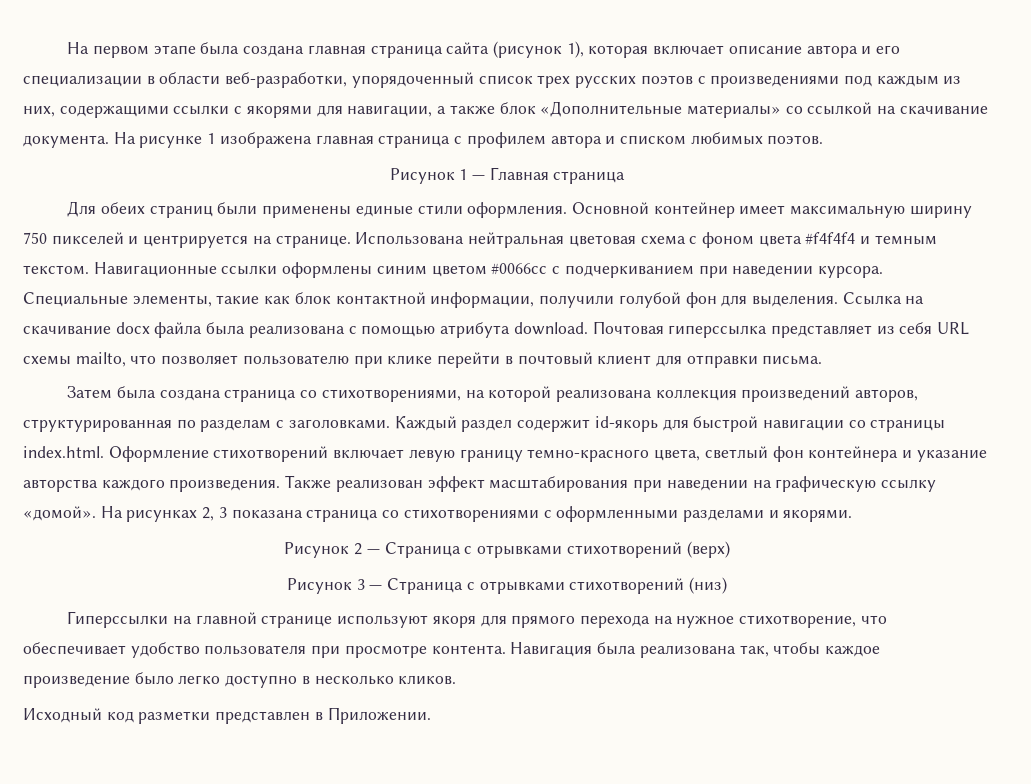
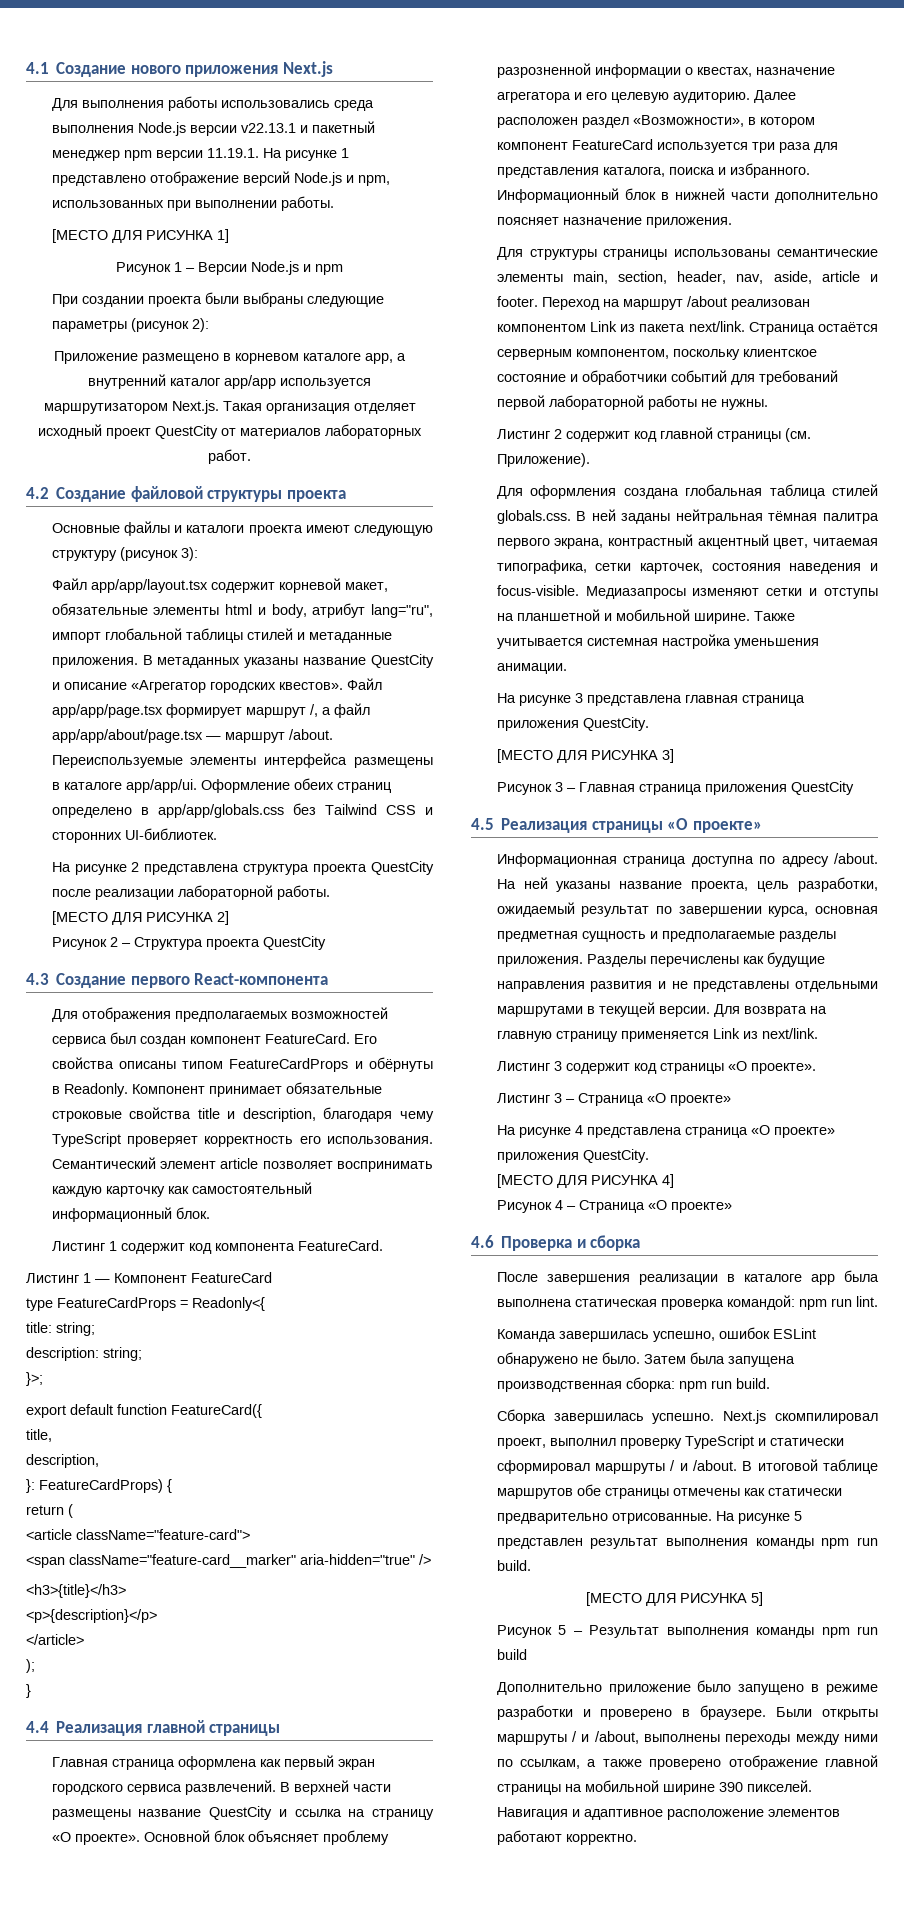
[67,41,901,58] [23,72,962,88] [23,101,988,118] [23,132,824,148] [389,167,626,184] [67,201,972,218] [23,232,937,248] [23,262,883,278] [23,292,925,308] [23,321,970,338] [23,352,823,368] [67,386,919,402] [23,416,946,432] [23,446,987,462] [23,475,936,492] [23,506,853,522] [284,541,730,558] [286,577,728,594] [67,611,887,628] [23,642,880,658] [23,672,457,688] [23,707,431,724] На первом этапе была создана главная страница сайта (рисунок 1), которая включает описание автора и его специализации в области веб-разработки, упорядоченный список трех русских поэтов с произведениями под каждым из них, содержащими ссылки с якорями для навигации, а также блок «Дополнительные материалы» со ссылкой на скачивание документа. На рисунке 1 изображена главная страница с профилем автора и списком любимых поэтов. // Рисунок 1 — Главная страница // Для обеих страниц были применены единые стили оформления. Основной контейнер имеет максимальную ширину 750 пикселей и центрируется на странице. Использована нейтральная цветовая схема с фоном цвета #f4f4f4 и темным текстом. Навигационные ссылки оформлены синим цветом #0066cc с подчеркиванием при наведении курсора. Специальные элементы, такие как блок контактной информации, получили голубой фон для выделения. Ссылка на скачивание docx файла была реализована с помощью атрибута download. Почтовая гиперссылка представляет из себя URL схемы mailto, что позволяет пользователю при клике перейти в почтовый клиент для отправки письма. // Затем была создана страница со стихотворениями, на которой реализована коллекция произведений авторов, структурированная по разделам с заголовками. Каждый раздел содержит id-якорь для быстрой навигации со страницы index.html. Оформление стихотворений включает левую границу темно-красного цвета, светлый фон контейнера и указание авторства каждого произведения. Также реализован эффект масштабирования при наведении на графическую ссылку «домой». На рисунках 2, 3 показана страница со стихотворениями с оформленными разделами и якорями. // Рисунок 2 — Страница с отрывками стихотворений (верх) // Рисунок 3 — Страница с отрывками стихотворений (низ) // Гиперссылки на главной странице используют якоря для прямого перехода на нужное стихотворение, что обеспечивает удобство пользователя при просмотре контента. Навигация была реализована так, чтобы каждое произведение было легко доступно в несколько кликов. // Исходный код разметки представлен в Приложении. -> [26,61,334,77] [51,96,374,111] [51,121,375,136] [51,148,349,161] [51,171,390,186] [51,196,334,211] [51,229,229,243] [116,261,343,275] [51,292,384,307] [51,318,209,332] [54,351,406,364] [88,374,371,389] [43,400,416,414] [38,424,422,439] [208,449,251,464] [26,486,347,502] [51,521,433,536] [51,547,198,561] [51,578,388,593] [51,603,433,618] [51,628,392,643] [51,654,434,668] [51,678,382,693] [51,703,370,718] [51,729,333,743] [51,753,433,768] [51,778,391,793] [51,803,433,818] [51,828,217,843] [51,861,434,875] [51,885,330,900] [51,911,229,925] [51,936,326,950] [26,973,329,988] [51,1007,388,1022] [51,1032,377,1047] [51,1057,433,1072] [51,1082,382,1097] [51,1107,434,1122] [51,1133,433,1147] [51,1157,433,1172] [51,1182,312,1197] [51,1207,210,1222] [51,1240,383,1254] [26,1272,272,1283] [26,1297,265,1311] [26,1322,95,1336] [26,1347,142,1361] [26,1372,43,1386] [26,1404,262,1418] [26,1429,52,1442] [26,1454,99,1468] [26,1479,172,1493] [26,1504,73,1518] [26,1529,250,1540] [26,1554,431,1568] [26,1584,126,1598] [26,1609,157,1623] [26,1634,84,1645] [26,1659,35,1673] [26,1684,31,1698] [26,1720,281,1736] [51,1755,375,1770] [51,1780,391,1795] [51,1806,434,1820] [51,1830,389,1845] [496,63,835,78] [496,90,796,103] [496,115,815,128] [496,139,838,153] [496,163,810,178] [496,188,878,203] [496,217,732,228] [496,247,878,260] [496,271,878,284] [496,296,810,310] [496,321,878,335] [496,349,817,360] [496,370,838,385] [496,395,768,410] [496,427,811,442] [496,453,590,467] [496,484,878,499] [496,509,879,524] [496,534,878,549] [496,560,878,574] [496,585,878,599] [496,609,795,624] [496,634,819,649] [496,663,567,674] [496,693,805,706] [496,717,649,731] [496,749,674,763] [496,781,854,795] [471,818,763,833] [496,853,878,867] [496,877,878,892] [496,902,878,917] [496,931,836,942] [496,952,825,967] [496,981,878,992] [496,1002,827,1017] [496,1028,818,1042] [496,1061,816,1074] [496,1093,731,1106] [496,1125,835,1138] [496,1149,649,1163] [496,1174,674,1188] [496,1200,732,1213] [471,1235,641,1251] [496,1270,879,1285] [496,1295,878,1310] [496,1327,816,1342] [496,1352,795,1367] [496,1377,770,1392] [496,1409,878,1424] [496,1435,844,1449] [496,1459,878,1474] [496,1484,842,1499] [496,1511,802,1524] [496,1537,878,1549] [496,1560,531,1571] [586,1592,763,1606] [496,1625,878,1638] [496,1649,527,1660] [496,1680,878,1695] [496,1705,878,1720] [496,1731,878,1745] [496,1755,878,1770] [496,1780,812,1795] [496,1807,840,1820] [496,1830,637,1845] 4.1 Создание нового приложения Next.js // Для выполнения работы использовались среда выполнения Node.js версии v22.13.1 и пакетный менеджер npm версии 11.19.1. На рисунке 1 представлено отображение версий Node.js и npm, использованных при выполнении работы. // [МЕСТО ДЛЯ РИСУНКА 1] // Рисунок 1 – Версии Node.js и npm // При создании проекта были выбраны следующие параметры (рисунок 2): // Приложение размещено в корневом каталоге app, а внутренний каталог app/app используется маршрутизатором Next.js. Такая организация отделяет исходный проект QuestCity от материалов лабораторных работ. // 4.2 Создание файловой структуры проекта // Основные файлы и каталоги проекта имеют следующую структуру (рисунок 3): // Файл app/app/layout.tsx содержит корневой макет, обязательные элементы html и body, атрибут lang="ru", импорт глобальной таблицы стилей и метаданные приложения. В метаданных указаны название QuestCity и описание «Агрегатор городских квестов». Файл app/app/page.tsx формирует маршрут /, а файл app/app/about/page.tsx — маршрут /about. Переиспользуемые элементы интерфейса размещены в каталоге app/app/ui. Оформление обеих страниц определено в app/app/globals.css без Tailwind CSS и сторонних UI-библиотек. // На рисунке 2 представлена структура проекта QuestCity после реализации лабораторной работы. // [МЕСТО ДЛЯ РИСУНКА 2] // Рисунок 2 – Структура проекта QuestCity // 4.3 Создание первого React-компонента // Для отображения предполагаемых возможностей сервиса был создан компонент FeatureCard. Его свойства описаны типом FeatureCardProps и обёрнуты в Readonly. Компонент принимает обязательные строковые свойства title и description, благодаря чему TypeScript проверяет корректность его использования. Семантический элемент article позволяет воспринимать каждую карточку как самостоятельный информационный блок. // Листинг 1 содержит код компонента FeatureCard. // Листинг 1 — Компонент FeatureCard // type FeatureCardProps = Readonly<{ // title: string; // description: string; // }>; // export default function FeatureCard({ // title, // description, // }: FeatureCardProps) { // return ( // <article className="feature-card"> // <span className="feature-card__marker" aria-hidden="true" /> // <h3>{title}</h3> // <p>{description}</p> // </article> // ); // } // 4.4 Реализация главной страницы // Главная страница оформлена как первый экран городского сервиса развлечений. В верхней части размещены название QuestCity и ссылка на страницу «О проекте». Основной блок объясняет проблему разрозненной информации о квестах, назначение агрегатора и его целевую аудиторию. Далее расположен раздел «Возможности», в котором компонент FeatureCard используется три раза для представления каталога, поиска и избранного. Информационный блок в нижней части дополнительно поясняет назначение приложения. // Для структуры страницы использованы семантические элементы main, section, header, nav, aside, article и footer. Переход на маршрут /about реализован компонентом Link из пакета next/link. Страница остаётся серверным компонентом, поскольку клиентское состояние и обработчики событий для требований первой лабораторной работы не нужны. // Листинг 2 содержит код главной страницы (см. Приложение). // Для оформления создана глобальная таблица стилей globals.css. В ней заданы нейтральная тёмная палитра первого экрана, контрастный акцентный цвет, читаемая типографика, сетки карточек, состояния наведения и focus-visible. Медиазапросы изменяют сетки и отступы на планшетной и мобильной ширине. Также учитывается системная настройка уменьшения анимации. // На рисунке 3 представлена главная страница приложения QuestCity. // [МЕСТО ДЛЯ РИСУНКА 3] // Рисунок 3 – Главная страница приложения QuestCity // 4.5 Реализация страницы «О проекте» // Информационная страница доступна по адресу /about. На ней указаны название проекта, цель разработки, ожидаемый результат по завершении курса, основная предметная сущность и предполагаемые разделы приложения. Разделы перечислены как будущие направления развития и не представлены отдельными маршрутами в текущей версии. Для возврата на главную страницу применяется Link из next/link. // Листинг 3 содержит код страницы «О проекте». // Листинг 3 – Страница «О проекте» // На рисунке 4 представлена страница «О проекте» приложения QuestCity. // [МЕСТО ДЛЯ РИСУНКА 4] // Рисунок 4 – Страница «О проекте» // 4.6 Проверка и сборка // После завершения реализации в каталоге app была выполнена статическая проверка командой: npm run lint. // Команда завершилась успешно, ошибок ESLint обнаружено не было. Затем была запущена производственная сборка: npm run build. // Сборка завершилась успешно. Next.js скомпилировал проект, выполнил проверку TypeScript и статически сформировал маршруты / и /about. В итоговой таблице маршрутов обе страницы отмечены как статически предварительно отрисованные. На рисунке 5 представлен результат выполнения команды npm run build. // [МЕСТО ДЛЯ РИСУНКА 5] // Рисунок 5 – Результат выполнения команды npm run build // Дополнительно приложение было запущено в режиме разработки и проверено в браузере. Были открыты маршруты / и /about, выполнены переходы между ними по ссылкам, а также проверено отображение главной страницы на мобильной ширине 390 пикселей. Навигация и адаптивное расположение элементов работают корректно.

